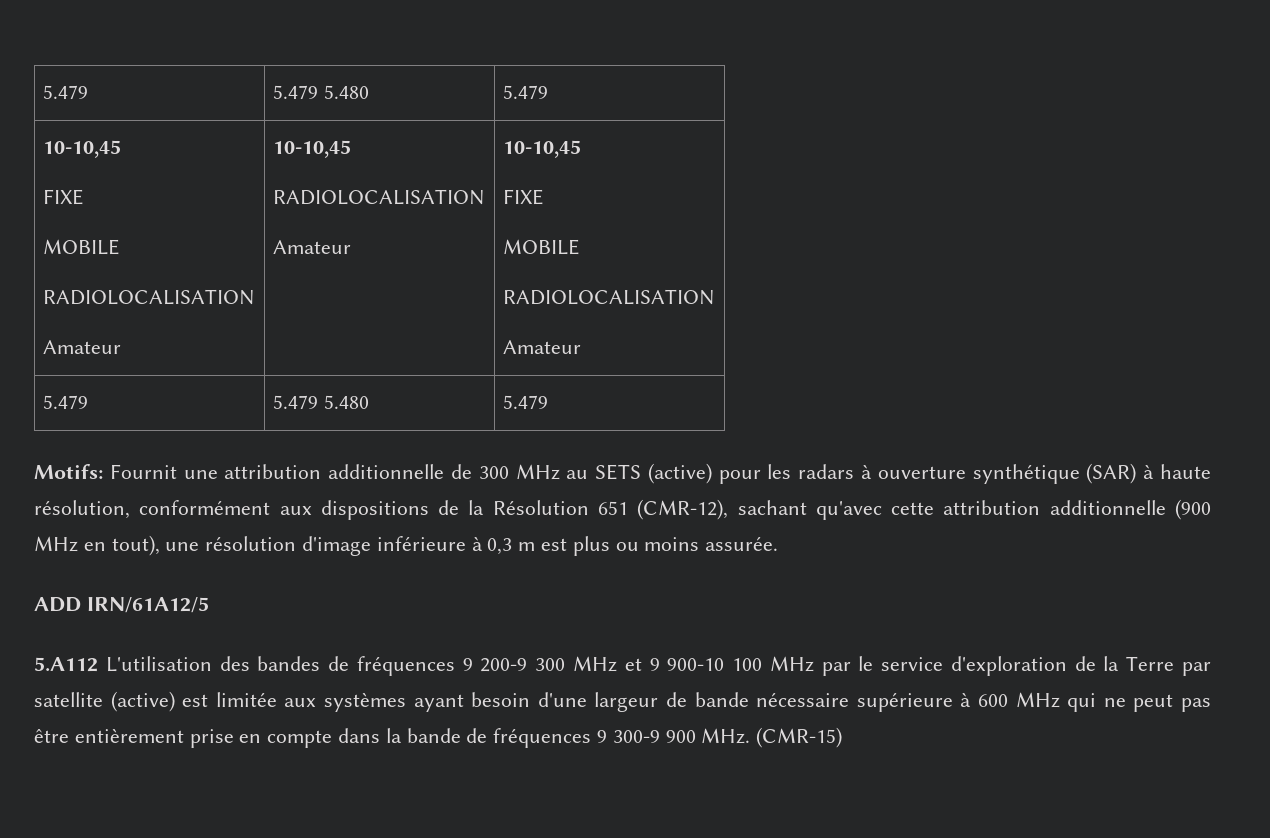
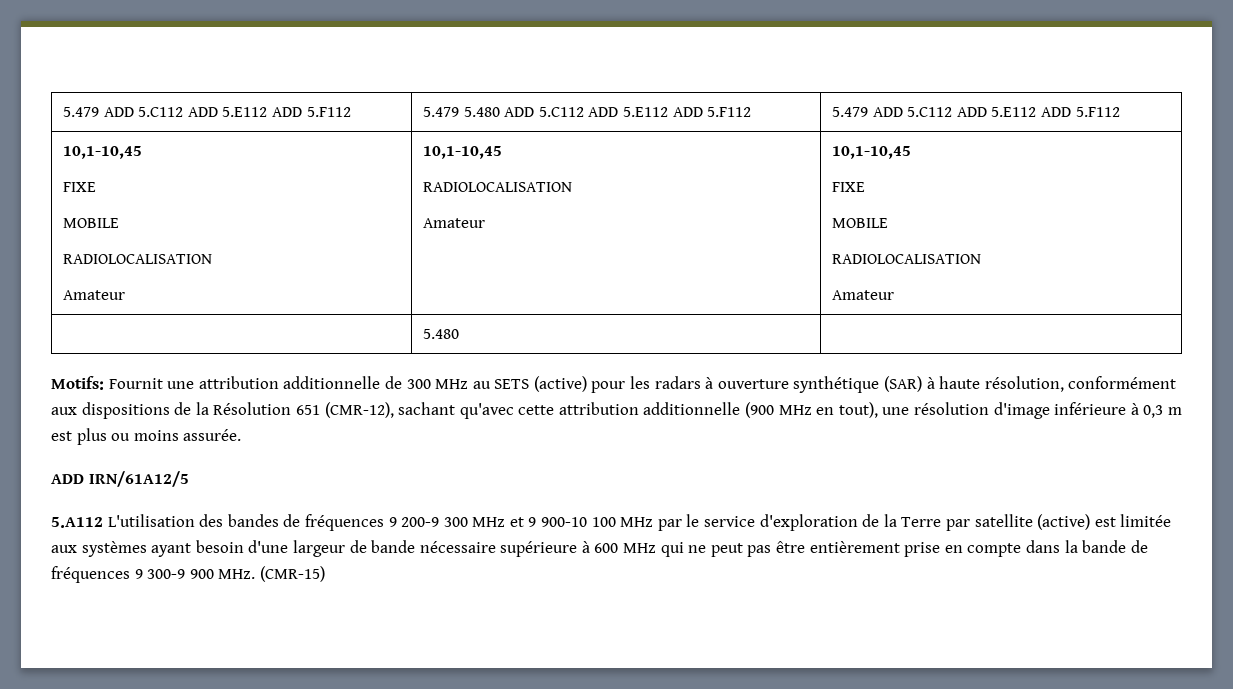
[43,85,89,99] [273,85,369,99] [503,85,549,99] [43,140,122,158] 5.479 | 5.479 5.480 | 5.479 // 10-10,45 -> [63,107,351,117] [423,107,752,117] [832,107,1120,117] [63,146,143,159] 5.479 ADD 5.C112 ADD 5.E112 ADD 5.F112 | 5.479 5.480 ADD 5.C112 ADD 5.E112 ADD 5.F112 | 5.479 ADD 5.C112 ADD 5.E112 ADD 5.F112 // 10,1-10,45
[273,140,352,158] [273,189,485,205] [273,240,352,254] [503,140,582,158] 10-10,45 // RADIOLOCALISATION // Amateur | 10-10,45 -> [423,146,503,159] [423,182,573,192] [423,218,486,228] [832,146,912,159] 10,1-10,45 // RADIOLOCALISATION // Amateur | 10,1-10,45
[43,395,89,409] [273,395,369,409] [503,395,549,409] 5.479 | 5.479 5.480 | 5.479 -> [423,329,460,339] | 5.480 |

